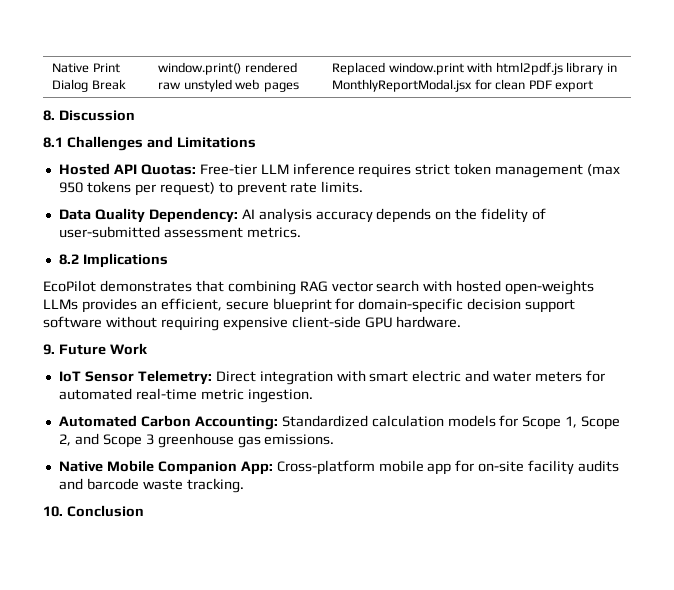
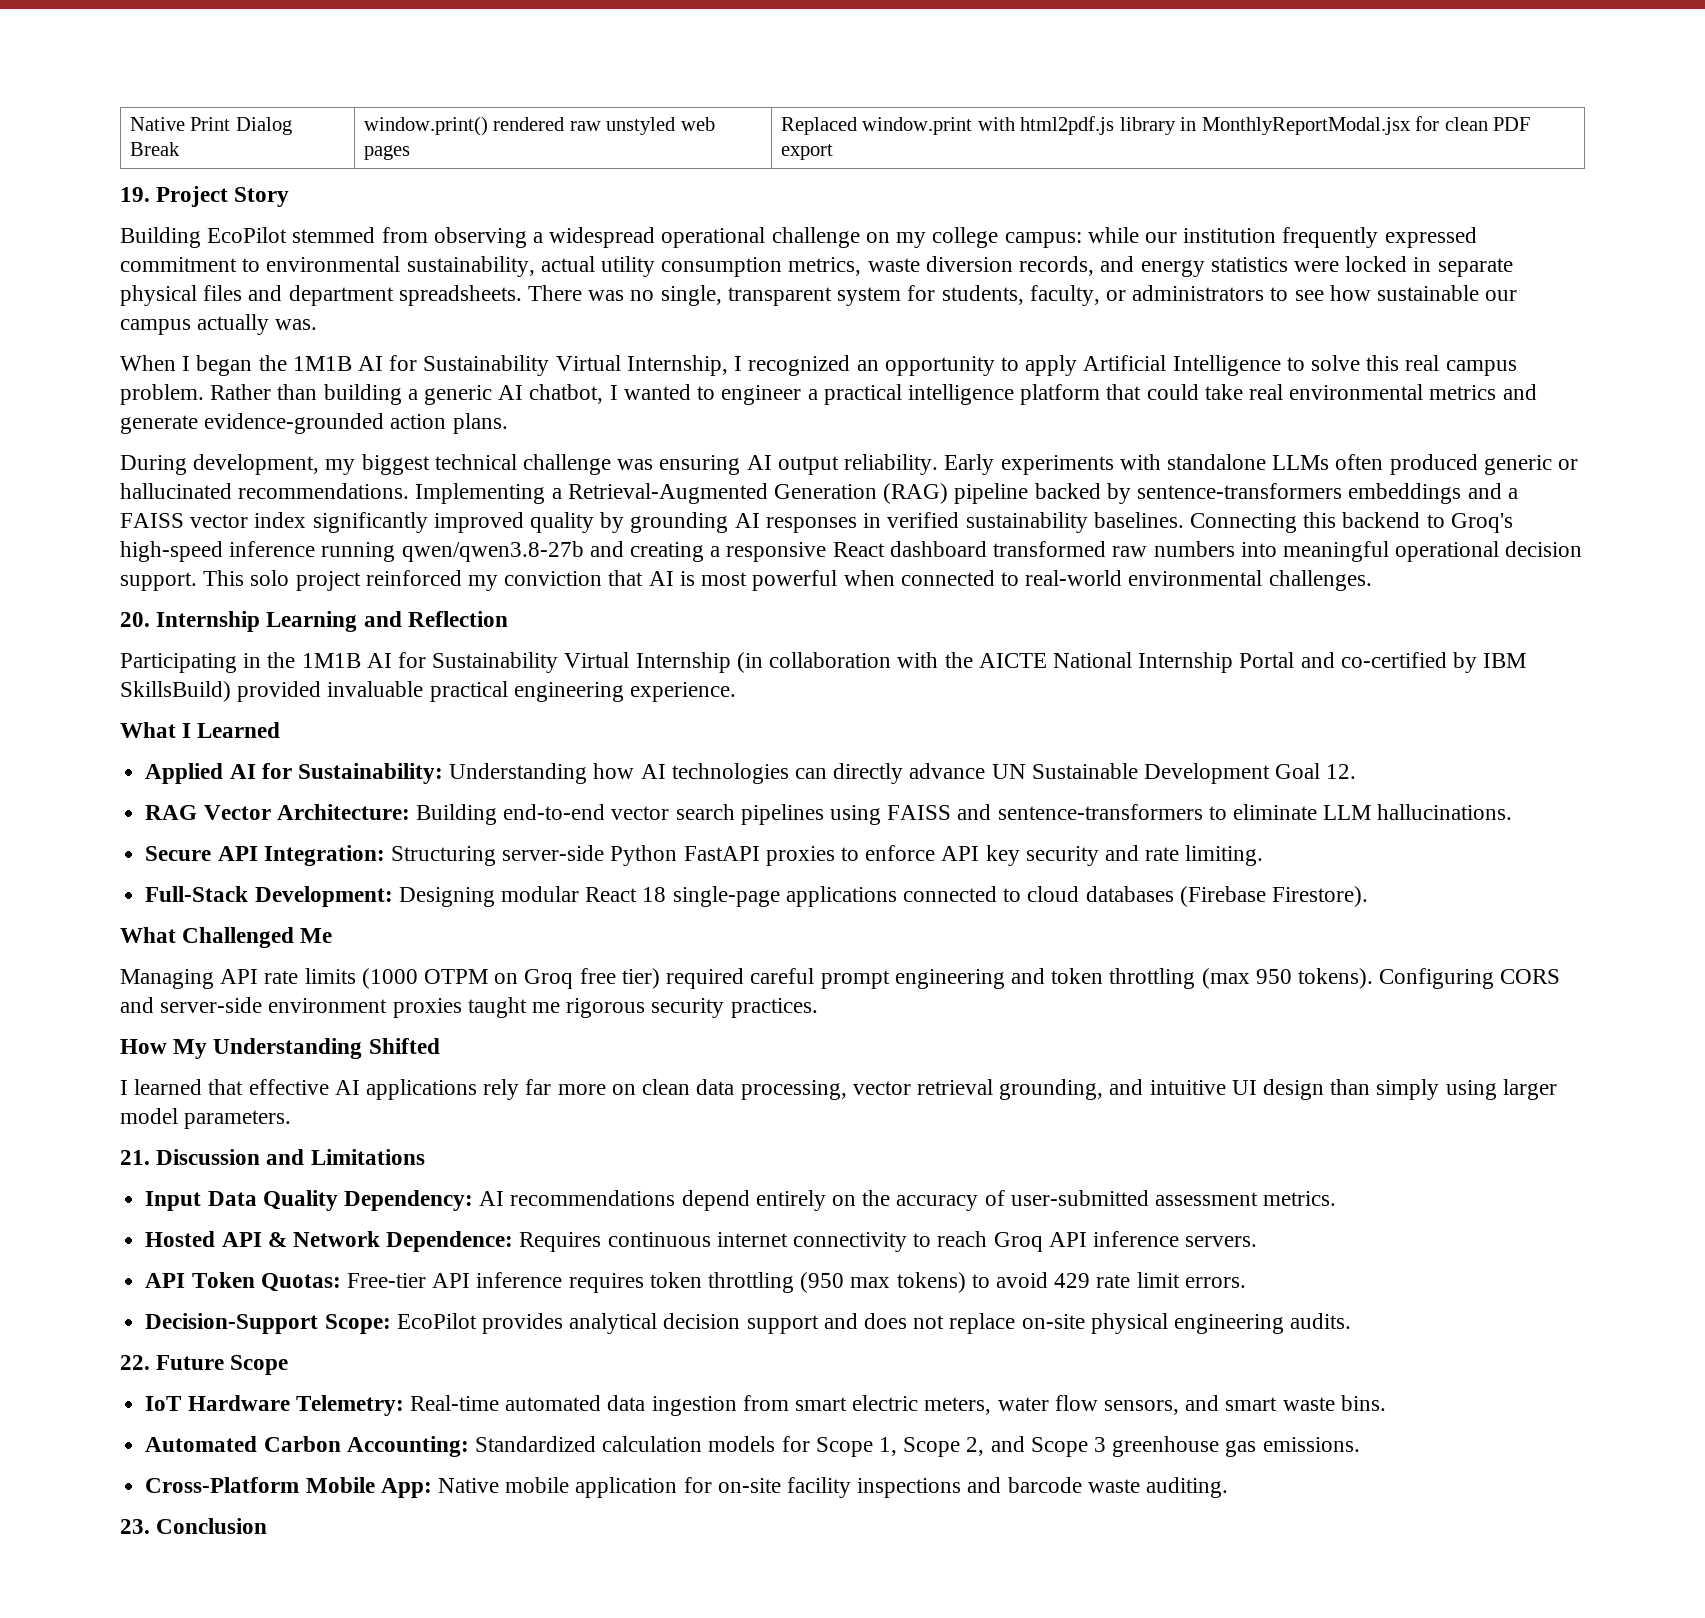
[43,110,55,121] 8. -> [120,186,290,207] [120,227,1477,248] [120,256,1513,277] [120,285,1518,306] [120,314,318,335] [120,355,1517,376] [120,384,1537,405] [120,413,508,434] [120,454,1578,475] [120,483,1518,504] [120,512,1513,533] [120,541,1583,562] [120,570,1372,591] [120,611,508,632] [120,652,1527,673] [120,681,737,702] [120,722,281,738] [145,763,1357,784] [145,804,1513,825] [145,845,1264,866] [145,886,1369,907] [120,927,333,948] [120,968,1561,989] [120,997,818,1018] [120,1038,440,1059] [120,1079,1557,1100] [120,1108,292,1129] [120,1150,150,1165] 19. Project Story // Building EcoPilot stemmed from observing a widespread operational challenge on my college campus: while our institution frequently expressed commitment to environmental sustainability, actual utility consumption metrics, waste diversion records, and energy statistics were locked in separate physical files and department spreadsheets. There was no single, transparent system for students, faculty, or administrators to see how sustainable our campus actually was. // When I began the 1M1B AI for Sustainability Virtual Internship, I recognized an opportunity to apply Artificial Intelligence to solve this real campus problem. Rather than building a generic AI chatbot, I wanted to engineer a practical intelligence platform that could take real environmental metrics and generate evidence-grounded action plans. // During development, my biggest technical challenge was ensuring AI output reliability. Early experiments with standalone LLMs often produced generic or hallucinated recommendations. Implementing a Retrieval-Augmented Generation (RAG) pipeline backed by sentence-transformers embeddings and a FAISS vector index significantly improved quality by grounding AI responses in verified sustainability baselines. Connecting this backend to Groq's high-speed inference running qwen/qwen3.8-27b and creating a responsive React dashboard transformed raw numbers into meaningful operational decision support. This solo project reinforced my conviction that AI is most powerful when connected to real-world environmental challenges. // 20. Internship Learning and Reflection // Participating in the 1M1B AI for Sustainability Virtual Internship (in collaboration with the AICTE National Internship Portal and co-certified by IBM SkillsBuild) provided invaluable practical engineering experience. // What I Learned // Applied AI for Sustainability: Understanding how AI technologies can directly advance UN Sustainable Development Goal 12. // RAG Vector Architecture: Building end-to-end vector search pipelines using FAISS and sentence-transformers to eliminate LLM hallucinations. // Secure API Integration: Structuring server-side Python FastAPI proxies to enforce API key security and rate limiting. // Full-Stack Development: Designing modular React 18 single-page applications connected to cloud databases (Firebase Firestore). // What Challenged Me // Managing API rate limits (1000 OTPM on Groq free tier) required careful prompt engineering and token throttling (max 950 tokens). Configuring CORS and server-side environment proxies taught me rigorous security practices. // How My Understanding Shifted // I learned that effective AI applications rely far more on clean data processing, vector retrieval grounding, and intuitive UI design than simply using larger model parameters. // 21.
[43,136,143,151] // 8.1 Challenges -> (261, 1157) none
[58,163,621,178] [58,181,364,196] Hosted API Quotas: Free-tier LLM inference requires strict token management (max 950 tokens per request) to prevent rate limits. // -> [145,1191,202,1211] Input
[258,208,432,223] analysis accuracy depends -> [510,1190,826,1211] recommendations depend entirely
[481,208,529,223] fidelity -> [896,1195,979,1211] accuracy
[58,253,168,268] [43,280,595,295] [43,298,576,313] [43,316,462,331] [43,343,148,355] [58,370,606,385] [58,388,313,403] 8.2 Implications // EcoPilot demonstrates that combining RAG vector search with hosted open-weights LLMs provides an efficient, secure blueprint for domain-specific decision support software without requiring expensive client-side GPU hardware. // 9. Future Work // IoT Sensor Telemetry: Direct integration with smart electric and water meters for automated real-time metric ingestion. -> [145,1231,1258,1252] [145,1272,1246,1293] [145,1313,1352,1334] [120,1355,289,1375] [145,1395,1386,1416] Hosted API & Network Dependence: Requires continuous internet connectivity to reach Groq API inference servers. // API Token Quotas: Free-tier API inference requires token throttling (950 max tokens) to avoid 429 rate limit errors. // Decision-Support Scope: EcoPilot provides analytical decision support and does not replace on-site physical engineering audits. // 22. Future Scope // IoT Hardware Telemetry: Real-time automated data ingestion from smart electric meters, water flow sensors, and smart waste bins.
[58,460,452,475] Native Mobile Companion App: Cross-platform mobile app -> [145,1477,678,1498] Cross-Platform Mobile App: Native mobile application
[578,460,620,472] audits -> [857,1478,962,1498] inspections
[186,478,244,493] [43,506,63,517] tracking. // 10. -> [1146,1477,1229,1498] [120,1519,150,1534] auditing. // 23.

